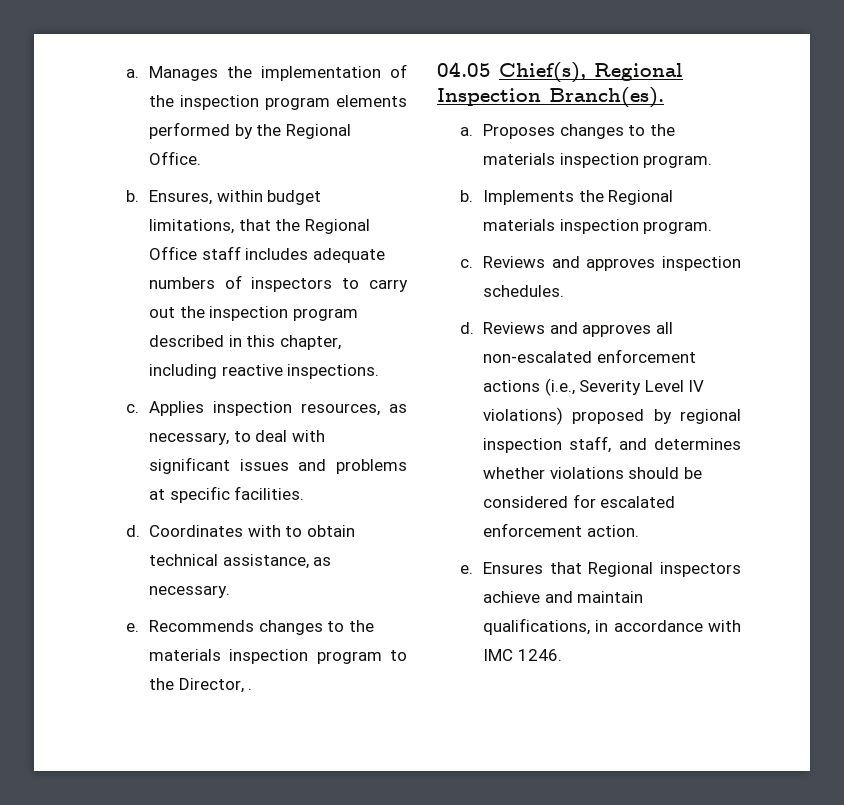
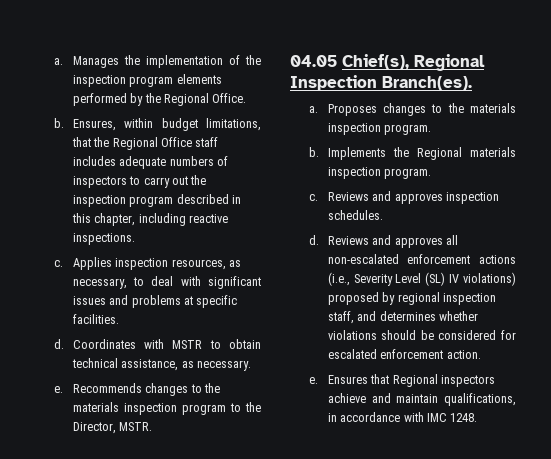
(281, 531) none -> [172,340,203,349] MSTR
[248,688,253,690] . -> [119,422,153,431] MSTR.
(684, 386) none -> [425,272,446,286] (SL)
[517,649,562,661] 1246. -> [450,413,478,422] 1248.

